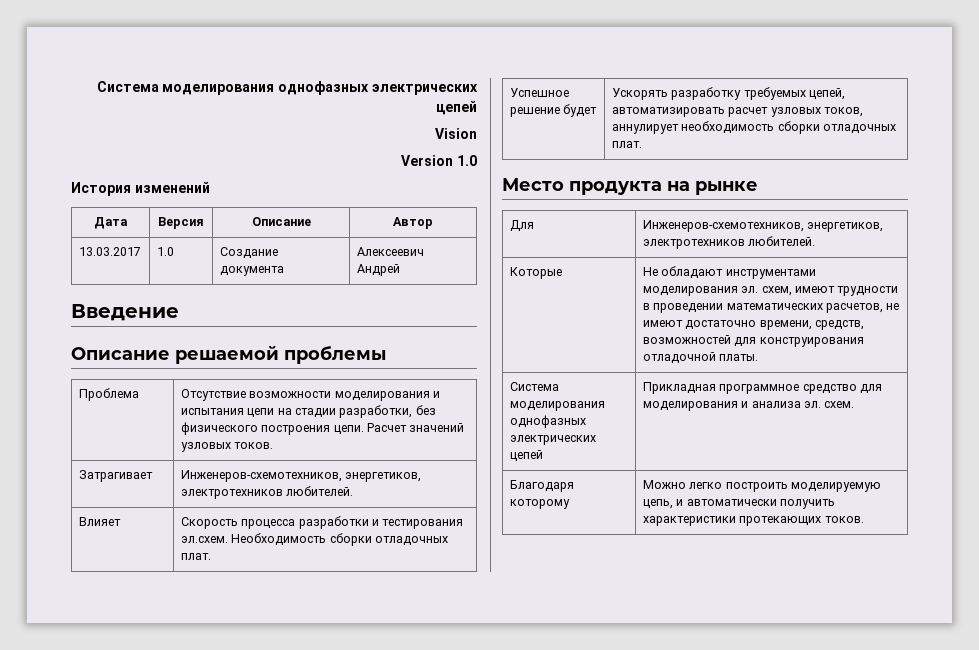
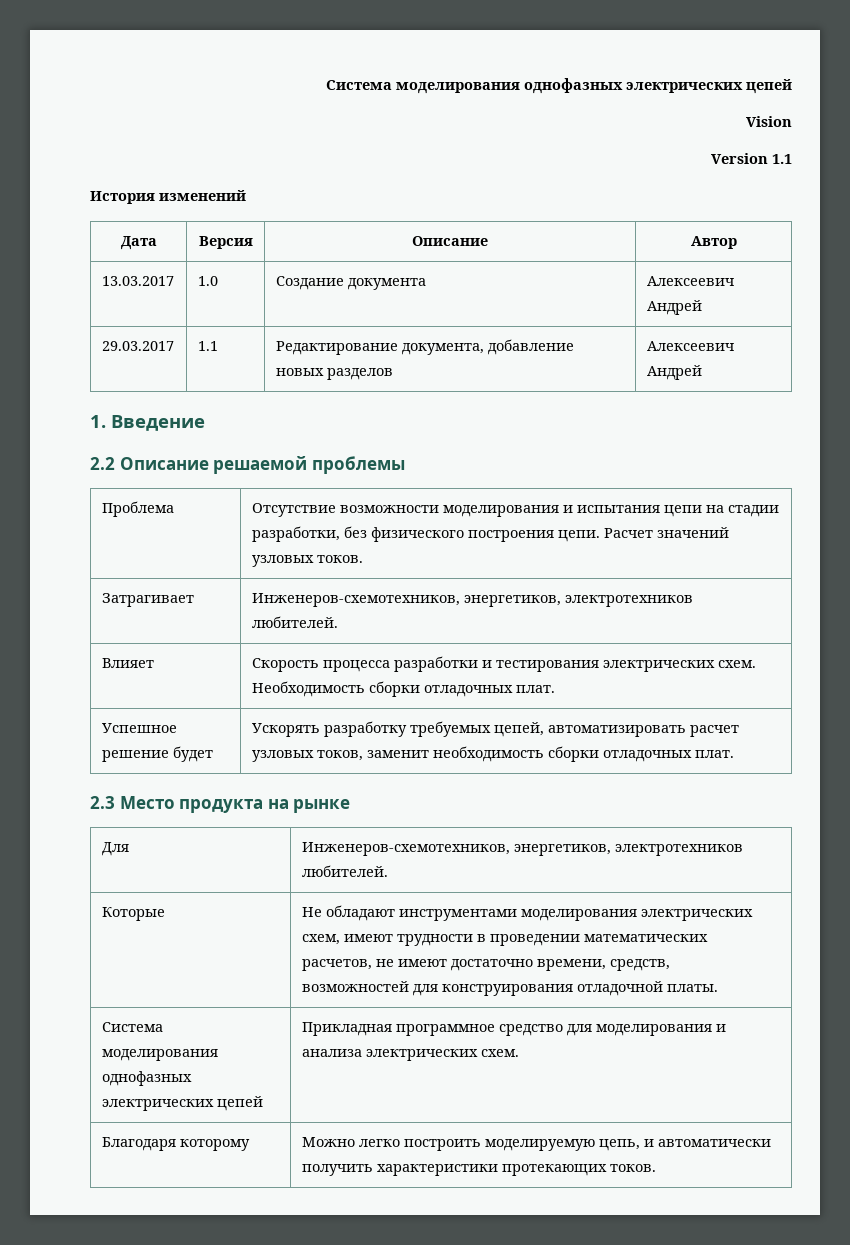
[457,155,477,166] 1.0 -> [772,154,792,164] 1.1
(400, 270) // -> [101,341,174,351] [197,341,218,351] [275,339,574,355] [275,368,393,380] [646,341,734,351] [646,365,702,380] [90,415,106,428] // 29.03.2017 | 1.1 | Редактирование документа, добавление новых разделов | Алексеевич Андрей // 1.
(179, 312) none -> [90,457,115,470] 2.2
[180,536,228,543] эл.схем. -> [602,660,756,672] электрических схем.
[611,124,679,134] аннулирует -> [366,750,429,758] заменит
(642, 144) none -> [90,796,115,809] 2.3
[741,286,759,293] эл. -> [640,909,753,921] электрических
[803,401,821,408] эл. -> [365,1049,478,1061] электрических

